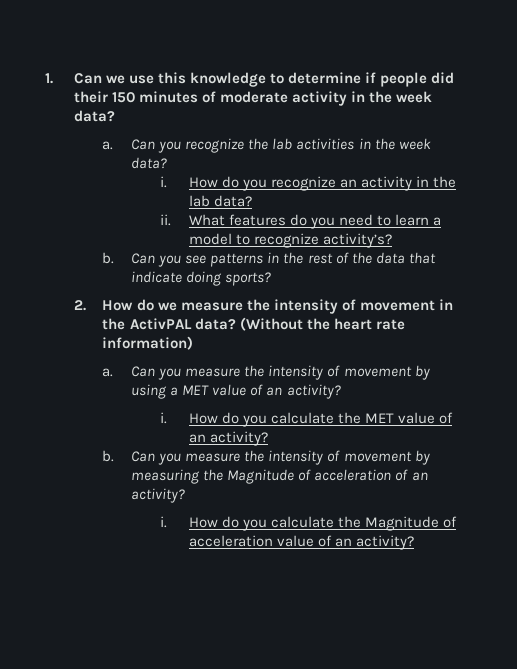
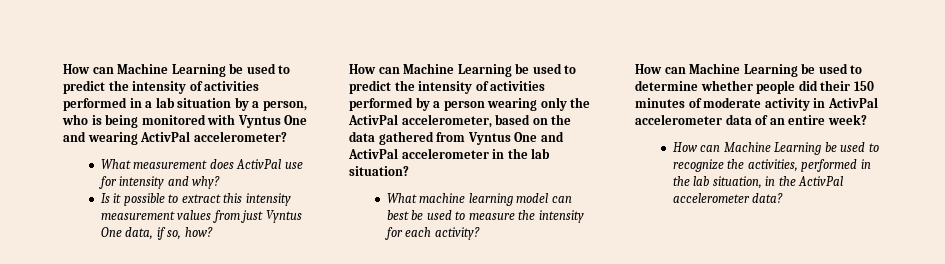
[45,72,266,87] 1. Can we use this knowledge -> [63,63,291,77] [63,80,260,94] [63,97,307,111] [62,114,308,128] [63,131,287,145] [100,159,303,169] [98,176,221,189] [100,193,291,206] [100,210,302,223] [100,227,213,240] [349,63,577,77] [349,80,546,94] [349,97,591,111] [348,114,572,128] [349,131,564,145] [348,148,551,159] [349,166,409,176] [386,193,572,206] [386,210,584,223] [384,227,480,240] [635,63,848,77] How can Machine Learning be used to predict the intensity of activities performed in a lab situation by a person, who is being monitored with Vyntus One and wearing ActivPal accelerometer? // What measurement does ActivPal use for intensity and why? // Is it possible to extract this intensity measurement values from just Vyntus One data, if so, how? // How can Machine Learning be used to predict the intensity of activities performed by a person wearing only the ActivPal accelerometer, based on the data gathered from Vyntus One and ActivPal accelerometer in the lab situation? // What machine learning model can best be used to measure the intensity for each activity? // How can Machine Learning be used
[365,72,377,83] if -> [700,80,753,91] whether
[369,91,433,103] [73,110,115,122] [102,138,431,153] [131,157,168,169] [159,176,457,191] [188,195,252,207] [159,214,442,229] [188,233,392,248] [102,252,436,267] [131,271,272,286] [73,299,453,314] [102,317,405,331] [102,336,194,350] [102,365,430,380] [131,384,341,399] [159,412,454,427] [188,431,268,446] [102,450,430,465] [131,469,428,484] [131,488,186,503] [159,516,457,531] [188,535,414,550] the week data? // a. Can you recognize the lab activities in the week data? // i. How do you recognize an activity in the lab data? // ii. What features do you need to learn a model to recognize activity’s? // b. Can you see patterns in the rest of the data that indicate doing sports? // 2. How do we measure the intensity of movement in the ActivPAL data? (Without the heart rate information) // a. Can you measure the intensity of movement by using a MET value of an activity? // i. How do you calculate the MET value of an activity? // b. Can you measure the intensity of movement by measuring the Magnitude of acceleration of an activity? // i. How do you calculate the Magnitude of acceleration value of an activity? -> [827,97,878,108] [635,114,867,125] [672,142,879,155] [672,159,871,172] [672,176,844,189] [672,193,784,203] ActivPal accelerometer data of an entire week? // How can Machine Learning be used to recognize the activities, performed in the lab situation, in the ActivPal accelerometer data?

